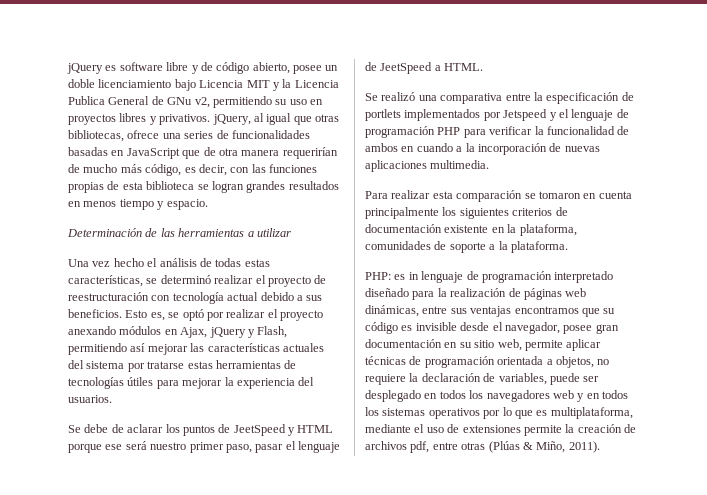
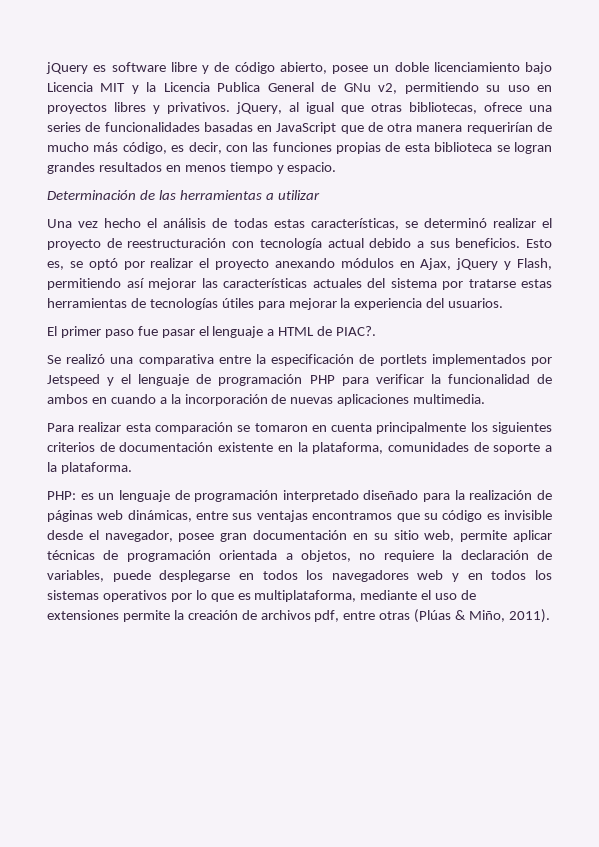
[68,424,334,436] [68,441,340,453] [365,62,484,74] Se debe de aclarar los puntos de JeetSpeed y HTML porque ese será nuestro primer paso, pasar el lenguaje de JeetSpeed a HTML. -> [47,326,377,338] El primer paso fue pasar el lenguaje a HTML de PIAC?.
[408,272,419,280] in -> [98,493,115,500] un
[583,376,600,382] [365,390,421,402] ser desplegado -> [159,570,231,582] desplegarse

